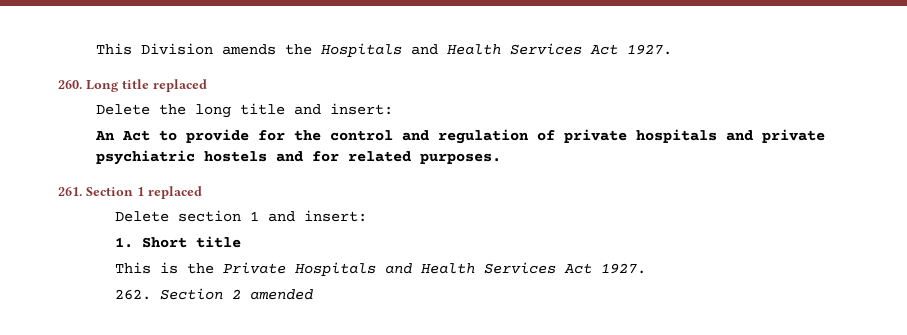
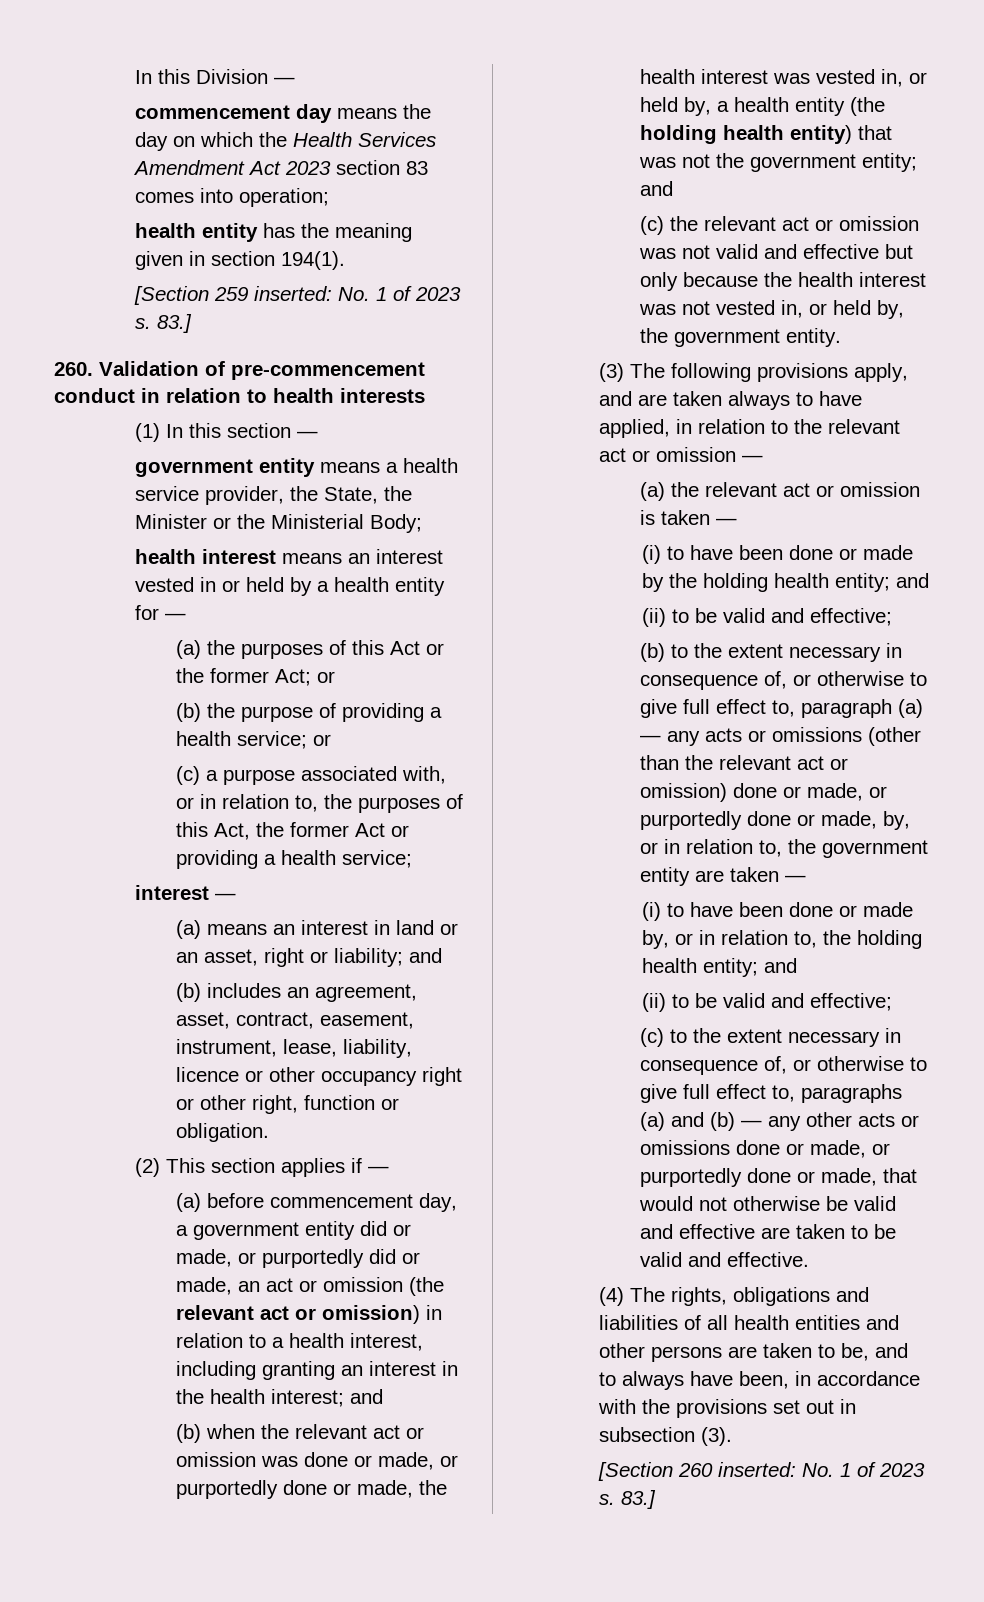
[96,43,673,57] [58,79,207,92] [96,103,394,118] [95,129,826,144] [96,150,502,165] [58,186,202,199] [115,210,368,222] [115,236,242,248] [115,262,647,276] [115,288,314,300] This Division amends the Hospitals and Health Services Act 1927. // 260. Long title replaced // Delete the long title and insert: // An Act to provide for the control and regulation of private hospitals and private psychiatric hostels and for related purposes. // 261. Section 1 replaced // Delete section 1 and insert: // 1. Short title // This is the Private Hospitals and Health Services Act 1927. // 262. Section 2 amended -> [135,69,296,84] [135,104,432,123] [135,132,437,151] [133,160,429,175] [135,188,330,207] [135,223,413,242] [135,251,346,270] [134,286,462,305] [135,314,193,333] [54,361,425,380] [54,388,425,403] [135,423,319,442] [135,458,459,477] [135,486,413,505] [135,514,423,533] [135,549,444,564] [135,577,446,596] [135,605,187,620] [176,640,445,659] [176,668,336,686] [176,703,443,722] [176,731,332,749] [176,766,447,785] [176,794,464,813] [176,822,410,840] [176,850,413,869] [135,885,237,900] [176,920,459,939] [176,948,443,967] [176,983,418,1002] [176,1012,415,1029] [176,1039,413,1058] [176,1067,463,1086] [176,1095,400,1114] [176,1123,270,1142] [135,1158,390,1177] [176,1193,458,1212] [176,1221,412,1240] [176,1249,421,1268] [176,1277,445,1296] [176,1305,443,1324] [176,1333,424,1351] [176,1361,459,1380] [176,1389,384,1407] [176,1424,425,1443] [176,1452,459,1470] [176,1480,448,1499] [640,69,928,87] [640,97,886,116] [640,125,893,144] [639,153,918,172] [640,181,674,196] [640,216,920,235] [639,244,914,259] [640,272,927,291] [639,300,905,319] [640,328,842,347] [599,363,909,382] [599,391,863,410] [599,419,901,438] [599,447,764,462] [640,482,921,501] [640,510,738,525] [641,545,913,564] [641,573,929,592] [641,608,892,627] [640,643,903,662] [640,671,928,690] [640,699,924,718] [640,727,922,746] [640,755,849,770] [640,783,888,802] [640,811,911,830] [640,839,929,858] [640,867,807,886] [641,902,913,921] [641,930,922,949] [641,958,797,977] [641,993,892,1012] [640,1028,902,1047] [640,1056,928,1075] [640,1084,903,1103] [640,1112,920,1131] [640,1140,891,1158] [640,1168,918,1187] [639,1196,897,1211] [640,1224,897,1239] [640,1252,810,1267] [599,1287,870,1306] [599,1315,900,1330] [599,1343,909,1362] [599,1371,921,1390] [598,1399,857,1418] [599,1427,733,1446] [598,1462,926,1481] [599,1490,657,1509] In this Division — // commencement day means the day on which the Health Services Amendment Act 2023 section 83 comes into operation; // health entity has the meaning given in section 194(1). // [Section 259 inserted: No. 1 of 2023 s. 83.] // 260. Validation of pre-commencement conduct in relation to health interests // (1) In this section — // government entity means a health service provider, the State, the Minister or the Ministerial Body; // health interest means an interest vested in or held by a health entity for — // (a) the purposes of this Act or the former Act; or // (b) the purpose of providing a health service; or // (c) a purpose associated with, or in relation to, the purposes of this Act, the former Act or providing a health service; // interest — // (a) means an interest in land or an asset, right or liability; and // (b) includes an agreement, asset, contract, easement, instrument, lease, liability, licence or other occupancy right or other right, function or obligation. // (2) This section applies if — // (a) before commencement day, a government entity did or made, or purportedly did or made, an act or omission (the relevant act or omission) in relation to a health interest, including granting an interest in the health interest; and // (b) when the relevant act or omission was done or made, or purportedly done or made, the health interest was vested in, or held by, a health entity (the holding health entity) that was not the government entity; and // (c) the relevant act or omission was not valid and effective but only because the health interest was not vested in, or held by, the government entity. // (3) The following provisions apply, and are taken always to have applied, in relation to the relevant act or omission — // (a) the relevant act or omission is taken — // (i) to have been done or made by the holding health entity; and // (ii) to be valid and effective; // (b) to the extent necessary in consequence of, or otherwise to give full effect to, paragraph (a) — any acts or omissions (other than the relevant act or omission) done or made, or purportedly done or made, by, or in relation to, the government entity are taken — // (i) to have been done or made by, or in relation to, the holding health entity; and // (ii) to be valid and effective; // (c) to the extent necessary in consequence of, or otherwise to give full effect to, paragraphs (a) and (b) — any other acts or omissions done or made, or purportedly done or made, that would not otherwise be valid and effective are taken to be valid and effective. // (4) The rights, obligations and liabilities of all health entities and other persons are taken to be, and to always have been, in accordance with the provisions set out in subsection (3). // [Section 260 inserted: No. 1 of 2023 s. 83.]

